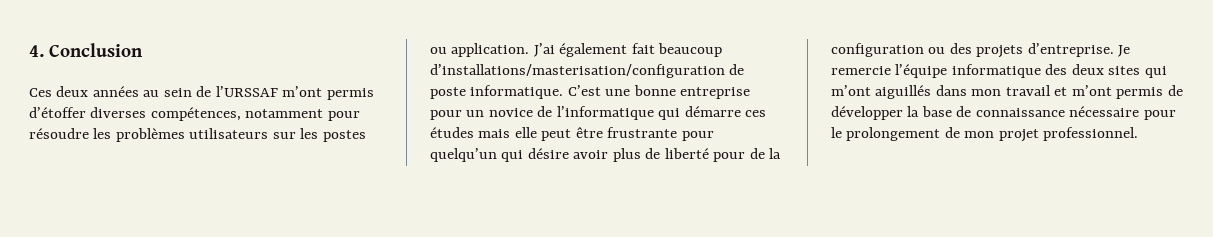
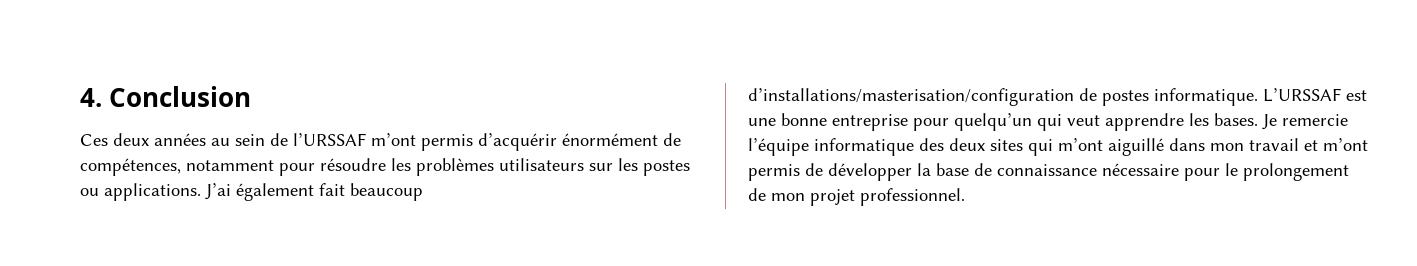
[29,107,147,118] d’étoffer diverses -> [478,133,681,151] d’acquérir énormément de
[451,43,530,57] application. -> [104,183,201,201] applications.
[430,85,751,99] [430,106,767,120] [430,127,714,141] [430,148,782,162] [831,43,1114,58] poste informatique. C’est une bonne entreprise pour un novice de l’informatique qui démarre ces études mais elle peut être frustrante pour quelqu’un qui désire avoir plus de liberté pour de la configuration ou des projets d’entreprise. -> [1102,88,1367,106] [748,113,1258,131] postes informatique. L’URSSAF est une bonne entreprise pour quelqu’un qui veut apprendre les bases.
[875,85,932,99] aiguillés -> [1108,138,1164,156] aiguillé

